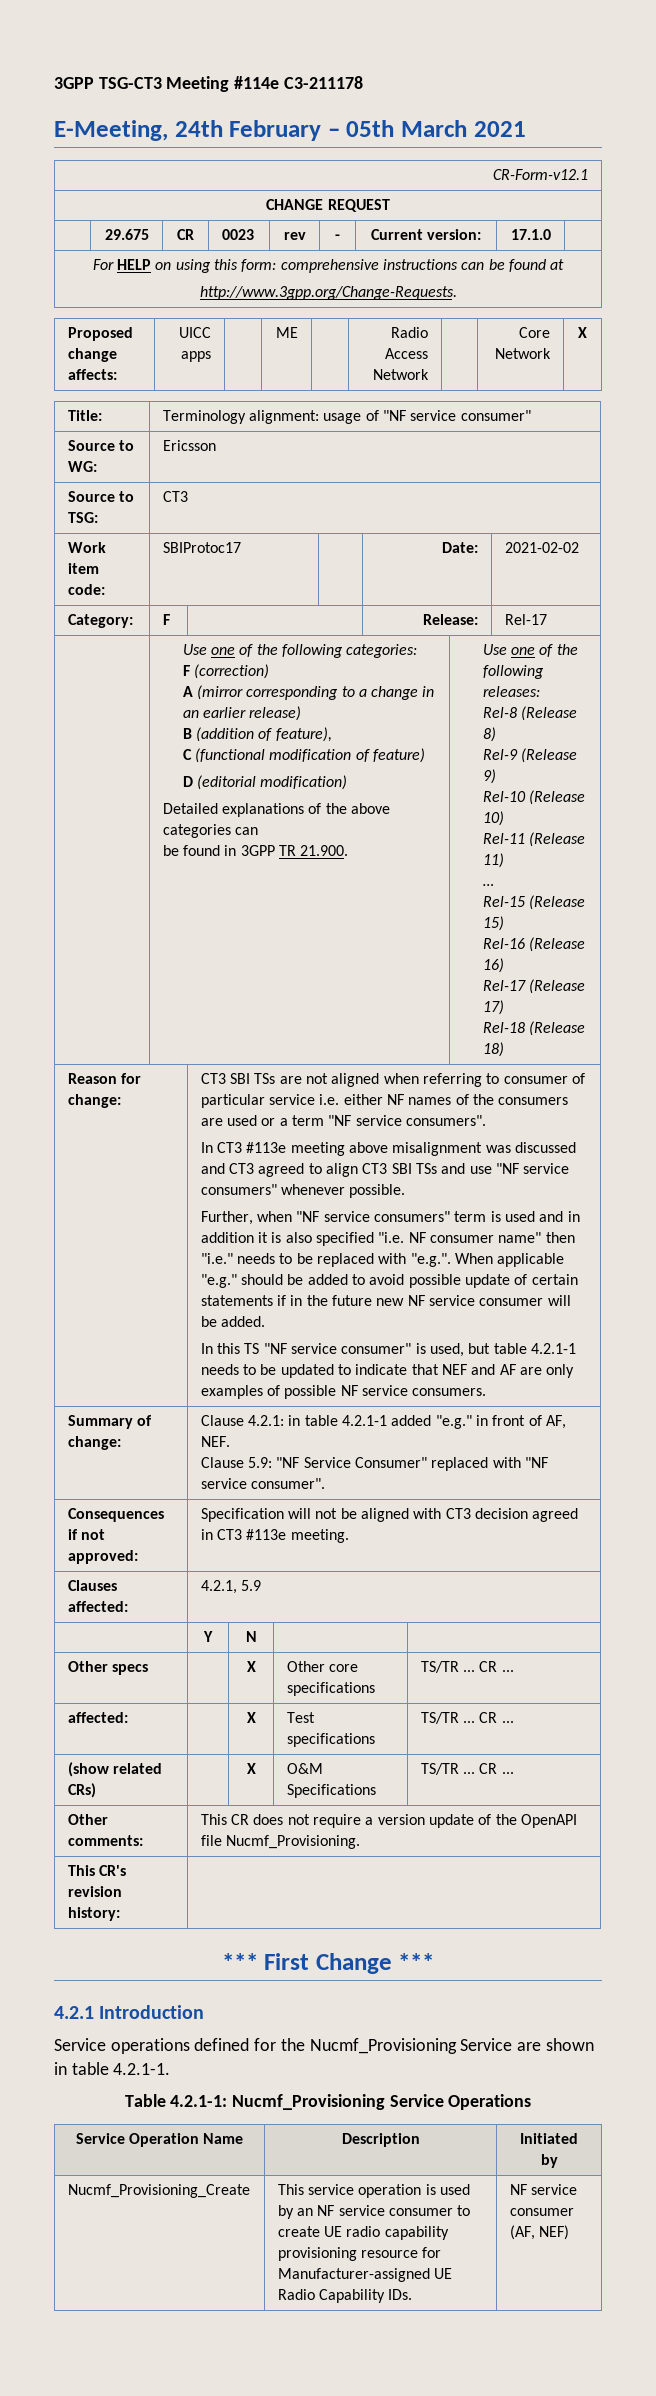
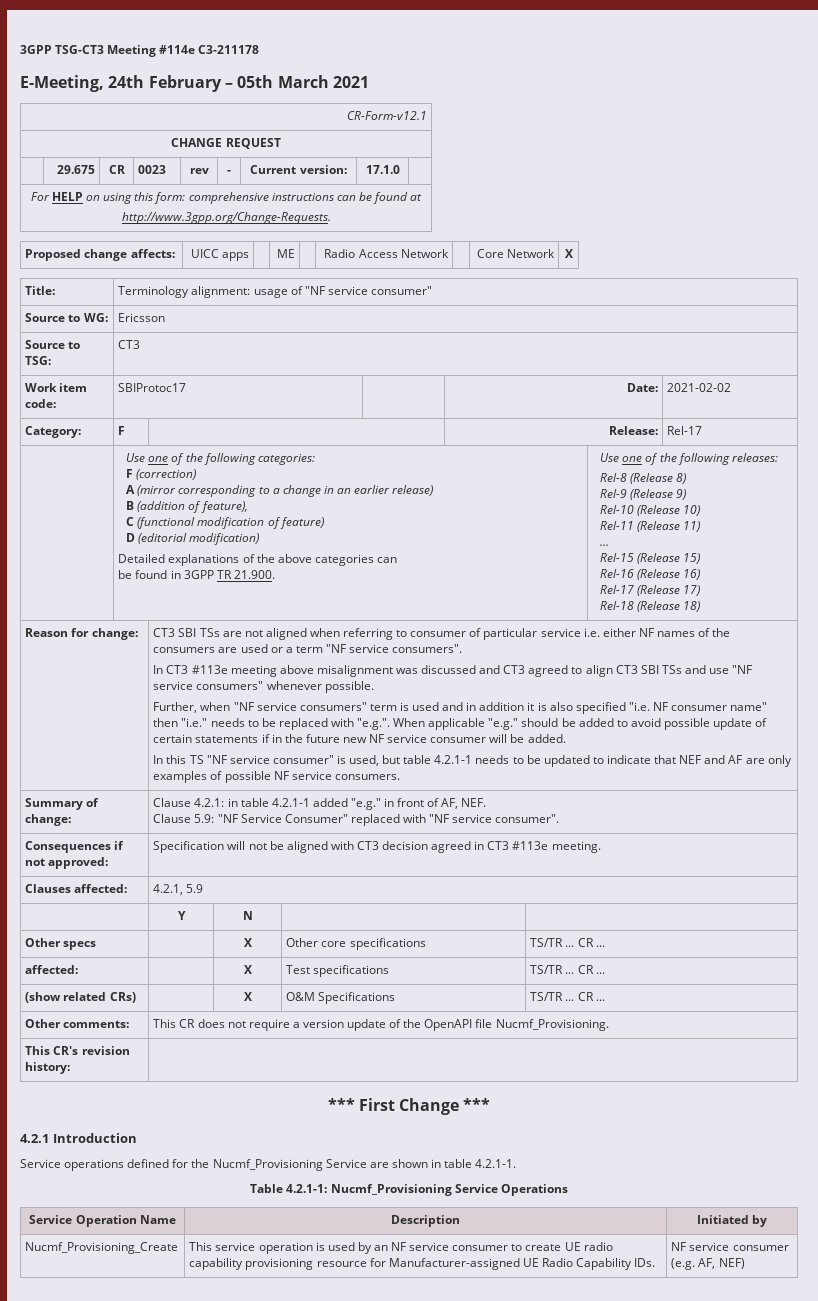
[509,2225,535,2240] (AF, -> [671,1258,716,1270] (e.g. AF,

